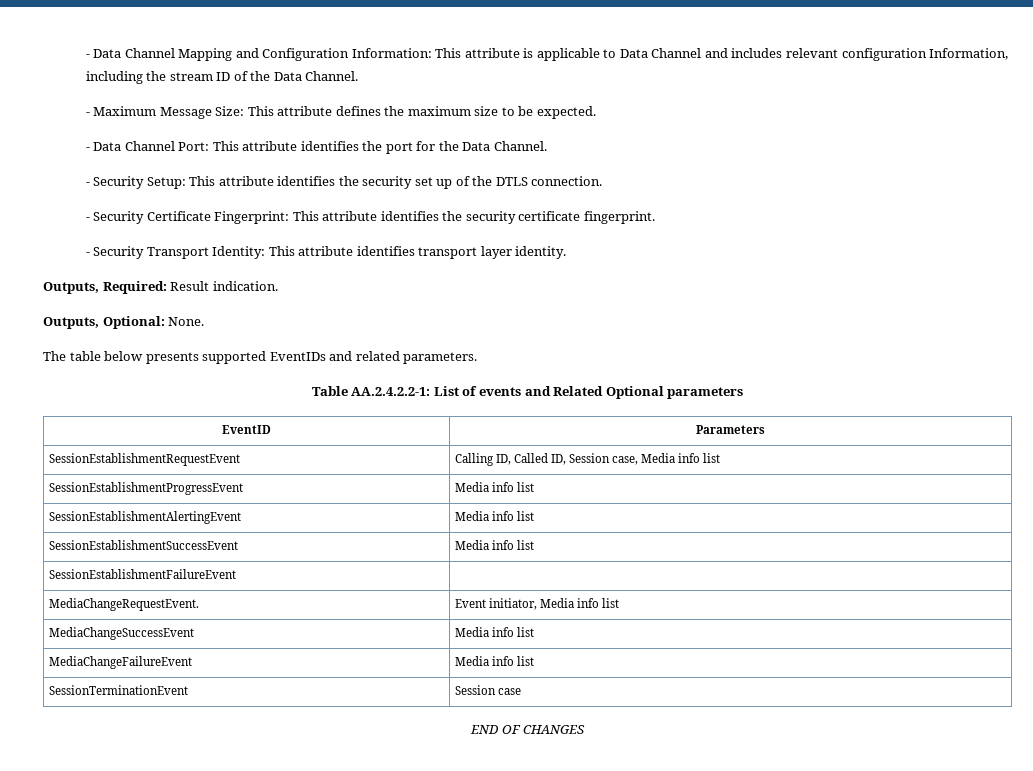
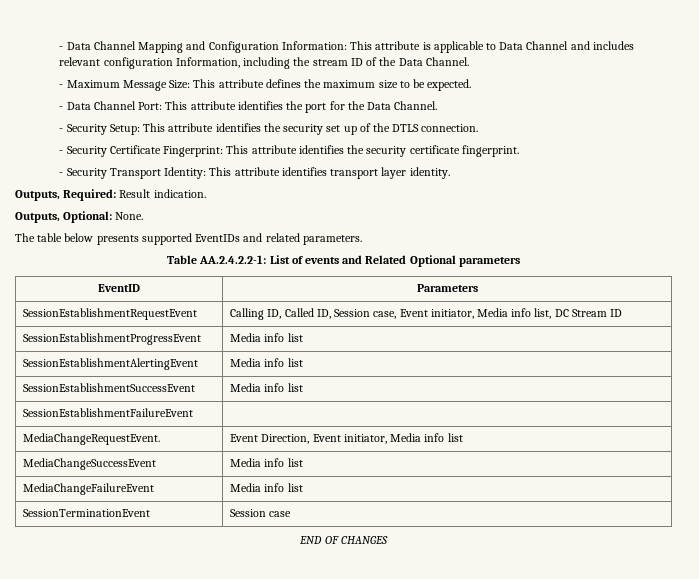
[641,453,721,463] Media info list -> [399,308,623,319] Event initiator, Media info list, DC Stream ID
(486, 603) none -> [261,434,341,444] Direction, Event

